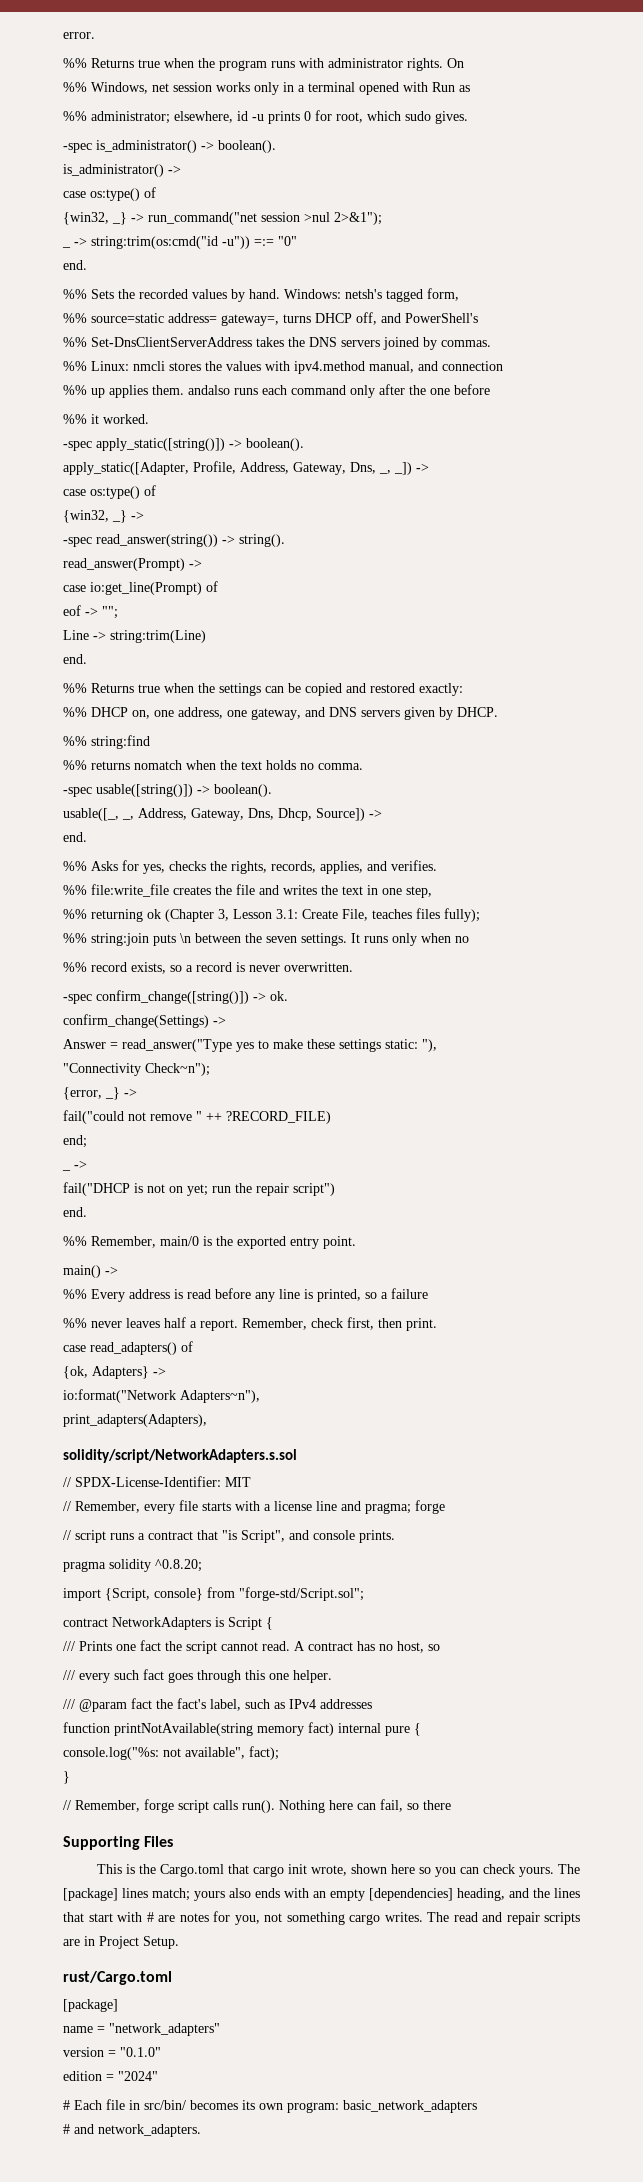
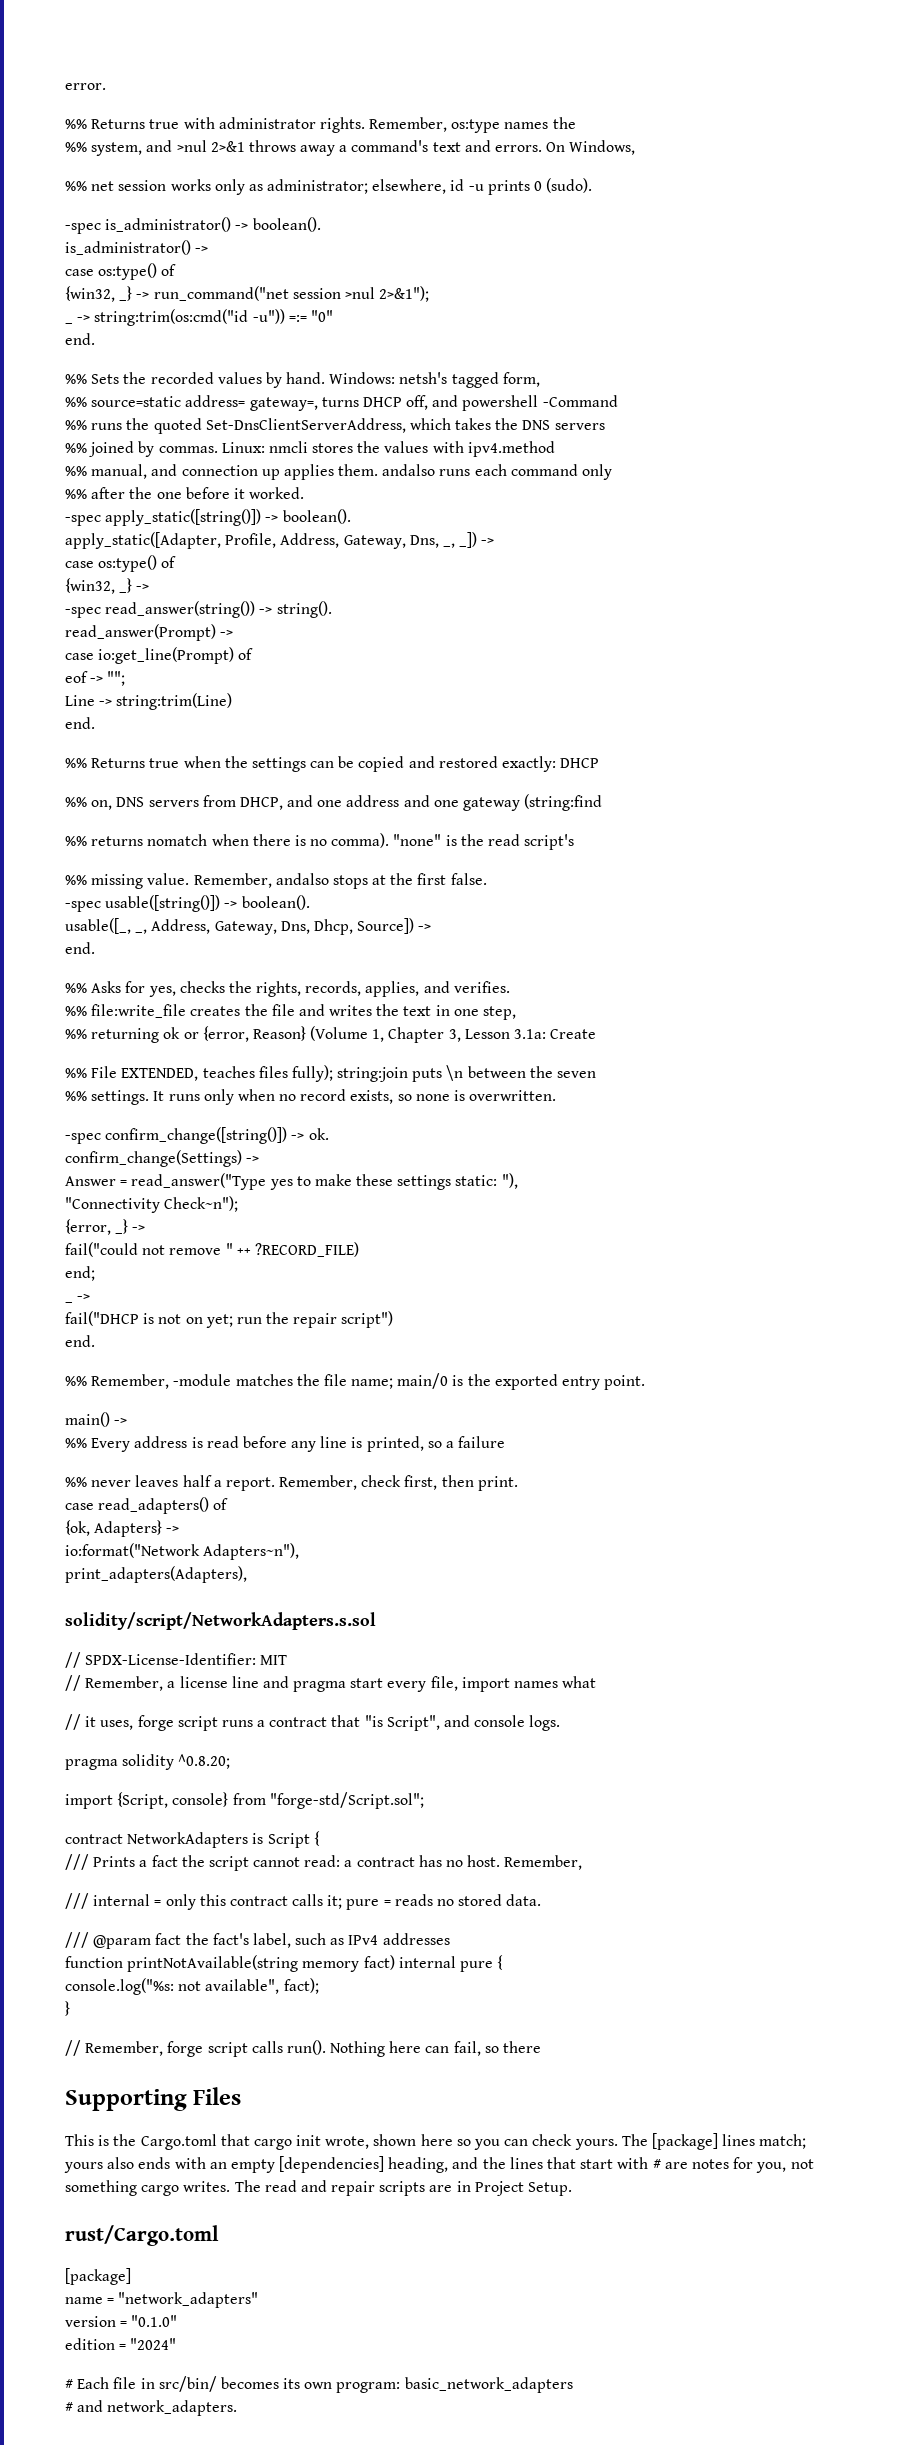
[164,58,464,71] [63,82,87,92] when the program runs with administrator rights. On // %% -> [183,117,576,133] [65,140,566,156] with administrator rights. Remember, os:type names the // %% system, and >nul 2>&1 throws away a command's text and errors. On
(148, 88) none -> [65,181,87,191] // %%
[283,82,470,95] [63,111,87,121] in a terminal opened with Run as // %% -> [248,184,263,191] as
[315,110,468,124] for root, which sudo gives. -> [546,178,593,193] (sudo).
[405,313,478,323] [63,337,252,347] PowerShell's // %% Set-DnsClientServerAddress -> [462,395,618,411] [65,418,451,434] powershell -Command // %% runs the quoted Set-DnsClientServerAddress, which
(380, 343) none -> [65,443,87,453] // %%
[63,361,87,371] // %% -> (218, 449) none
(365, 367) none -> [65,466,87,476] // %%
[63,385,87,395] // %% -> (258, 470) none
(375, 391) none -> [65,489,87,499] // %%
[63,414,87,424] // %% -> (230, 493) none
[63,707,498,720] [63,735,150,749] [63,760,363,770] // %% DHCP on, one address, one gateway, and DNS servers given by DHCP. // %% string:find // %% returns nomatch when the text holds no comma. -> [560,758,600,768] [65,794,603,811] [65,833,575,850] [65,873,487,889] DHCP // %% on, DNS servers from DHCP, and one address and one gateway (string:find // %% returns nomatch when there is no comma). "none" is the read script's // %% missing value. Remember, andalso stops at the first false.
[165,909,214,922] (Chapter -> [183,1026,445,1043] or {error, Reason} (Volume 1, Chapter
[276,909,298,919] 3.1: -> [514,1029,547,1039] 3.1a:
[342,909,368,921] File, -> [65,1066,199,1081] // %% File EXTENDED,
[63,933,87,943] // %% -> (333, 1073) none
(297, 939) none -> [65,1091,87,1101] // %%
[63,962,87,972] // %% -> (297, 1097) none
[186,962,280,972] a record is never -> [415,1090,466,1101] none is
(156, 1242) none -> [173,1374,394,1389] -module matches the file name;
[144,1500,445,1514] [63,1530,71,1540] every file starts with a license line and pragma; forge // // -> [167,1676,597,1692] [65,1714,174,1731] a license line and pragma start every file, import names what // // it uses, forge
[359,1530,395,1543] prints. -> [529,1715,561,1731] logs.
[116,1644,136,1651] one -> [139,1860,148,1867] a
[262,1641,305,1651] read. A -> [304,1855,353,1867] read: a
[397,1641,440,1653] [63,1669,332,1683] host, so // /// every such fact goes through this one helper. -> [467,1855,583,1870] [65,1893,542,1910] host. Remember, // /// internal = only this contract calls it; pure = reads no stored data.

